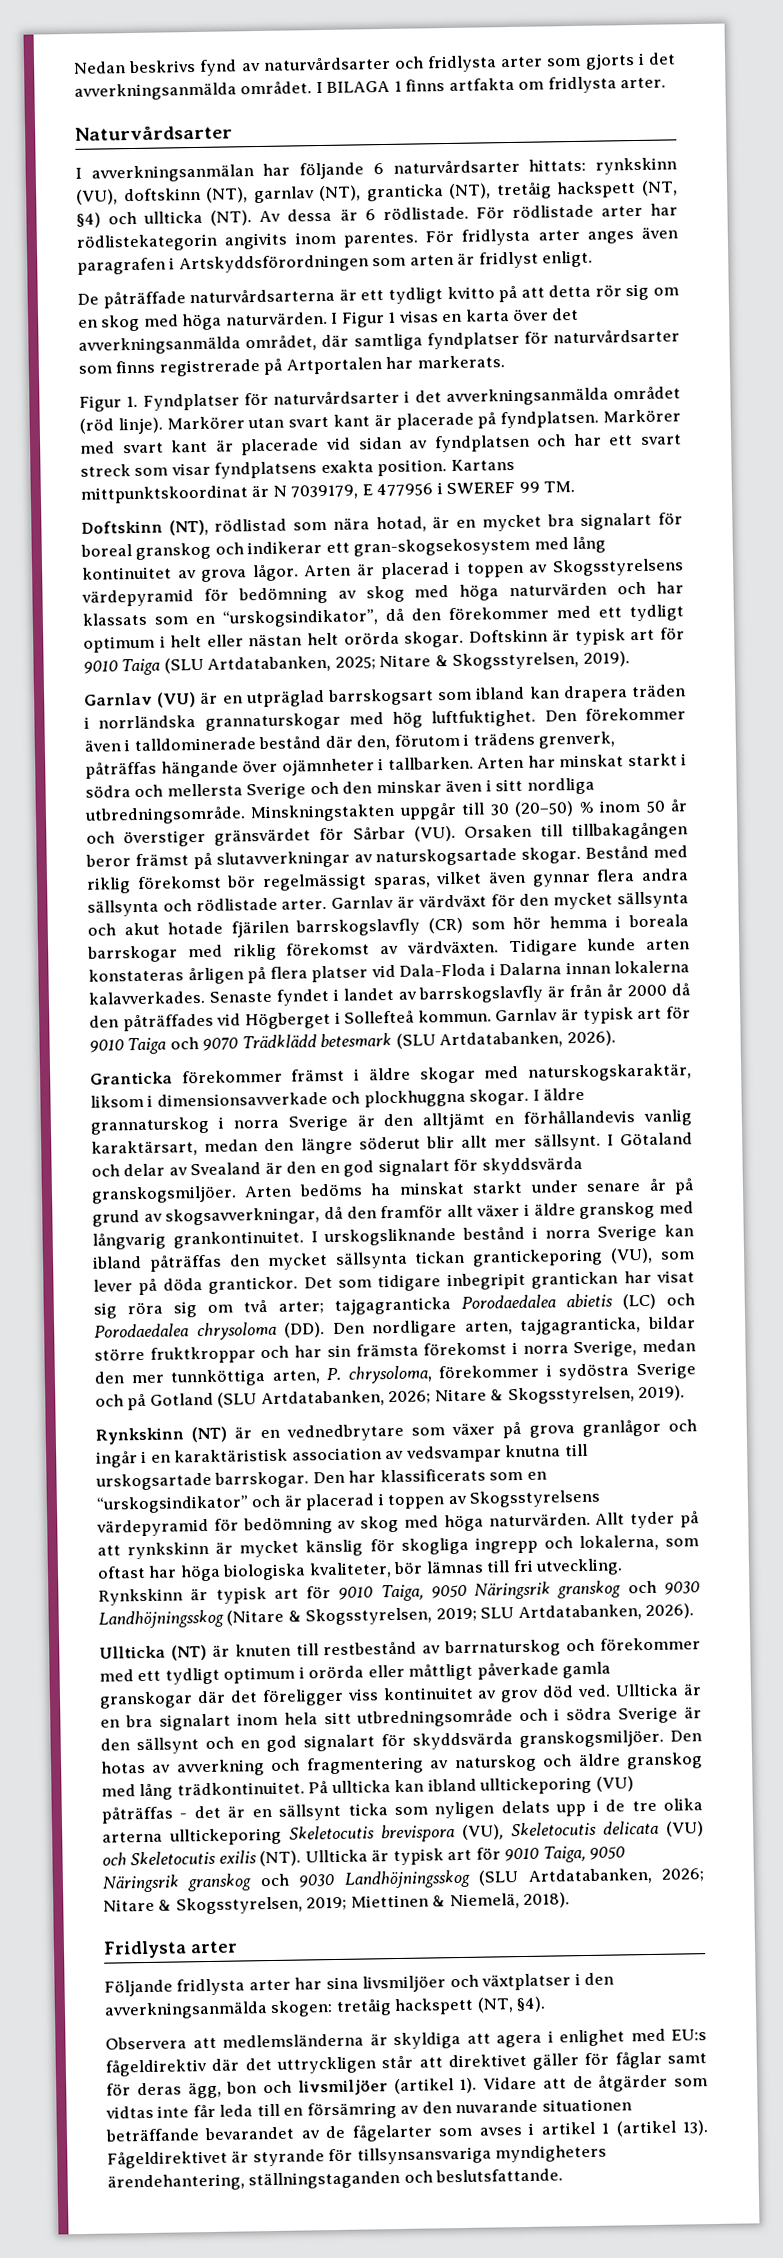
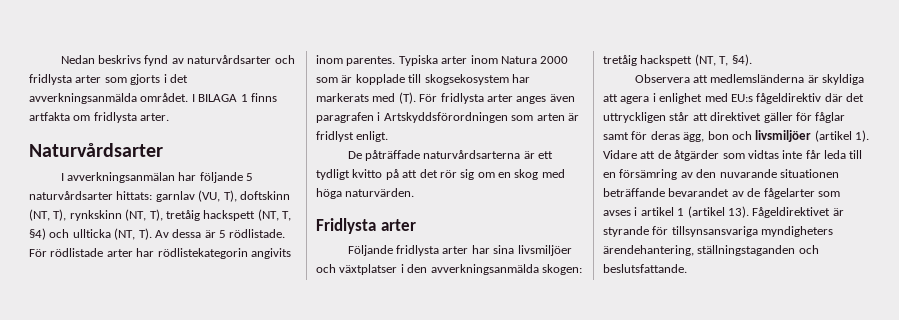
[372,163,384,175] 6 -> [246,173,254,181] 5
[595,157,677,175] [76,180,678,205] rynkskinn (VU), doftskinn (NT), garnlav (NT), granticka (NT), tretåig hackspett (NT, -> [155,190,290,202] [29,209,291,221] garnlav (VU, T), doftskinn (NT, T), rynkskinn (NT, T), tretåig hackspett (NT, T,
[210,210,253,226] (NT). -> [114,228,152,240] (NT, T).
[364,209,376,221] 6 -> [219,230,226,238] 5
(418, 240) none -> [398,55,569,66] [316,74,530,85] [316,92,416,104] Typiska arter inom Natura 2000 som är kopplade till skogsekosystem har markerats med (T).
[548,284,592,298] detta -> [419,169,438,178] det
[331,307,580,328] [78,329,680,355] [78,355,505,377] [79,386,681,412] [79,409,681,435] [80,433,682,456] [80,458,515,479] [80,480,576,504] [81,512,684,536] [80,536,607,560] [82,558,685,582] [81,581,685,607] [82,604,684,628] [83,627,685,653] [83,651,630,676] [84,684,686,708] [84,707,686,731] [84,731,616,752] [85,753,687,779] [85,777,595,800] [84,799,688,825] [86,822,688,848] [85,845,688,870] [86,868,690,894] [87,891,689,917] [87,914,690,938] [87,938,690,963] [88,960,690,985] [88,983,690,1006] [89,1006,691,1032] [89,1030,616,1055] [90,1063,692,1085] [90,1087,586,1108] [90,1109,693,1135] [91,1132,693,1157] [91,1156,583,1177] [91,1178,694,1204] [92,1201,694,1227] [92,1224,694,1250] [92,1247,695,1272] [93,1270,695,1296] [93,1293,696,1319] [94,1316,696,1341] [94,1339,696,1364] [94,1362,696,1387] [95,1385,686,1411] [95,1419,697,1445] [96,1443,588,1468] [95,1468,547,1491] [96,1489,602,1514] [96,1511,699,1537] [97,1534,700,1560] [97,1558,624,1582] [98,1580,701,1606] [98,1603,695,1629] [99,1637,702,1661] [99,1661,612,1685] [99,1683,703,1709] [100,1706,702,1731] [100,1729,702,1755] [101,1752,703,1777] [101,1776,634,1801] [101,1798,704,1824] [102,1820,704,1846] [102,1846,625,1867] [102,1867,705,1893] [103,1892,571,1915] I Figur 1 visas en karta över det avverkningsanmälda området, där samtliga fyndplatser för naturvårdsarter som finns registrerade på Artportalen har markerats. // Figur 1. Fyndplatser för naturvårdsarter i det avverkningsanmälda området (röd linje). Markörer utan svart kant är placerade på fyndplatsen. Markörer med svart kant är placerade vid sidan av fyndplatsen och har ett svart streck som visar fyndplatsens exakta position. Kartans mittpunktskoordinat är N 7039179, E 477956 i SWEREF 99 TM. // Doftskinn (NT), rödlistad som nära hotad, är en mycket bra signalart för boreal granskog och indikerar ett gran-skogsekosystem med lång kontinuitet av grova lågor. Arten är placerad i toppen av Skogsstyrelsens värdepyramid för bedömning av skog med höga naturvärden och har klassats som en “urskogsindikator”, då den förekommer med ett tydligt optimum i helt eller nästan helt orörda skogar. Doftskinn är typisk art för 9010 Taiga (SLU Artdatabanken, 2025; Nitare & Skogsstyrelsen, 2019). // Garnlav (VU) är en utpräglad barrskogsart som ibland kan drapera träden i norrländska grannaturskogar med hög luftfuktighet. Den förekommer även i talldominerade bestånd där den, förutom i trädens grenverk, påträffas hängande över ojämnheter i tallbarken. Arten har minskat starkt i södra och mellersta Sverige och den minskar även i sitt nordliga utbredningsområde. Minskningstakten uppgår till 30 (20–50) % inom 50 år och överstiger gränsvärdet för Sårbar (VU). Orsaken till tillbakagången beror främst på slutavverkningar av naturskogsartade skogar. Bestånd med riklig förekomst bör regelmässigt sparas, vilket även gynnar flera andra sällsynta och rödlistade arter. Garnlav är värdväxt för den mycket sällsynta och akut hotade fjärilen barrskogslavfly (CR) som hör hemma i boreala barrskogar med riklig förekomst av värdväxten. Tidigare kunde arten konstateras årligen på flera platser vid Dala-Floda i Dalarna innan lokalerna kalavverkades. Senaste fyndet i landet av barrskogslavfly är från år 2000 då den påträffades vid Högberget i Sollefteå kommun. Garnlav är typisk art för 9010 Taiga och 9070 Trädklädd betesmark (SLU Artdatabanken, 2026). // Granticka förekommer främst i äldre skogar med naturskogskaraktär, liksom i dimensionsavverkade och plockhuggna skogar. I äldre grannaturskog i norra Sverige är den alltjämt en förhållandevis vanlig karaktärsart, medan den längre söderut blir allt mer sällsynt. I Götaland och delar av Svealand är den en god signalart för skyddsvärda granskogsmiljöer. Arten bedöms ha minskat starkt under senare år på grund av skogsavverkningar, då den framför allt växer i äldre granskog med långvarig grankontinuitet. I urskogsliknande bestånd i norra Sverige kan ibland påträffas den mycket sällsynta tickan grantickeporing (VU), som lever på döda grantickor. Det som tidigare inbegripit grantickan har visat sig röra sig om två arter; tajgagranticka Porodaedalea abietis (LC) och Porodaedalea chrysoloma (DD). Den nordligare arten, tajgagranticka, bildar större fruktkroppar och har sin främsta förekomst i norra Sverige, medan den mer tunnköttiga arten, P. chrysoloma, förekommer i sydöstra Sverige och på Gotland (SLU Artdatabanken, 2026; Nitare & Skogsstyrelsen, 2019). // Rynkskinn (NT) är en vednedbrytare som växer på grova granlågor och ingår i en karaktäristisk association av vedsvampar knutna till urskogsartade barrskogar. Den har klassificerats som en “urskogsindikator” och är placerad i toppen av Skogsstyrelsens värdepyramid för bedömning av skog med höga naturvärden. Allt tyder på att rynkskinn är mycket känslig för skogliga ingrepp och lokalerna, som oftast har höga biologiska kvaliteter, bör lämnas till fri utveckling. Rynkskinn är typisk art för 9010 Taiga, 9050 Näringsrik granskog och 9030 Landhöjningsskog (Nitare & Skogsstyrelsen, 2019; SLU Artdatabanken, 2026). // Ullticka (NT) är knuten till restbestånd av barrnaturskog och förekommer med ett tydligt optimum i orörda eller måttligt påverkade gamla granskogar där det föreligger viss kontinuitet av grov död ved. Ullticka är en bra signalart inom hela sitt utbredningsområde och i södra Sverige är den sällsynt och en god signalart för skyddsvärda granskogsmiljöer. Den hotas av avverkning och fragmentering av naturskog och äldre granskog med lång trädkontinuitet. På ullticka kan ibland ulltickeporing (VU) påträffas - det är en sällsynt ticka som nyligen delats upp i de tre olika arterna ulltickeporing Skeletocutis brevispora (VU), Skeletocutis delicata (VU) och Skeletocutis exilis (NT). Ullticka är typisk art för 9010 Taiga, 9050 Näringsrik granskog och 9030 Landhöjningsskog (SLU Artdatabanken, 2026; Nitare & Skogsstyrelsen, 2019; Miettinen & Niemelä, 2018). -> (415, 192) none
(514, 2005) none -> [719,56,729,66] T,

